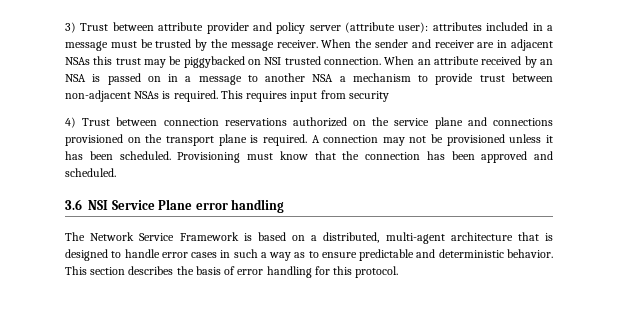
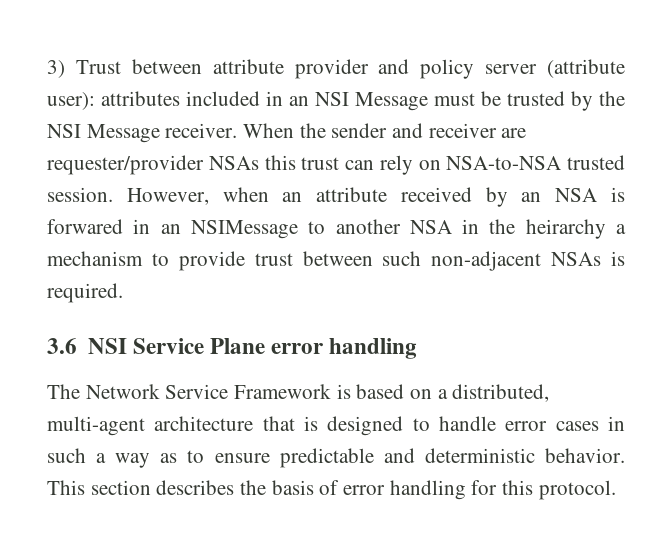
[546,25,553,31] [65,41,108,51] a message -> [289,92,428,111] an NSI Message
[230,41,274,51] message -> [47,124,160,143] NSI Message
[497,39,554,51] in adjacent -> [47,155,204,175] requester/provider
[144,56,415,68] may be piggybacked on NSI trusted connection. When -> [345,155,625,175] [47,187,269,205] can rely on NSA-to-NSA trusted session. However, when
[107,73,334,85] passed on in a message to another NSA -> [47,219,606,239] forwared in an NSIMessage to another NSA in the heirarchy
(553, 77) none -> [382,251,422,266] such
[220,90,389,102] [65,117,553,129] [65,134,554,146] [65,151,553,163] [65,168,116,177] This requires input from security // 4) Trust between connection reservations authorized on the service plane and connections provisioned on the transport plane is required. A connection may not be provisioned unless it has been scheduled. Provisioning must know that the connection has been approved and scheduled. -> (123, 293) none

